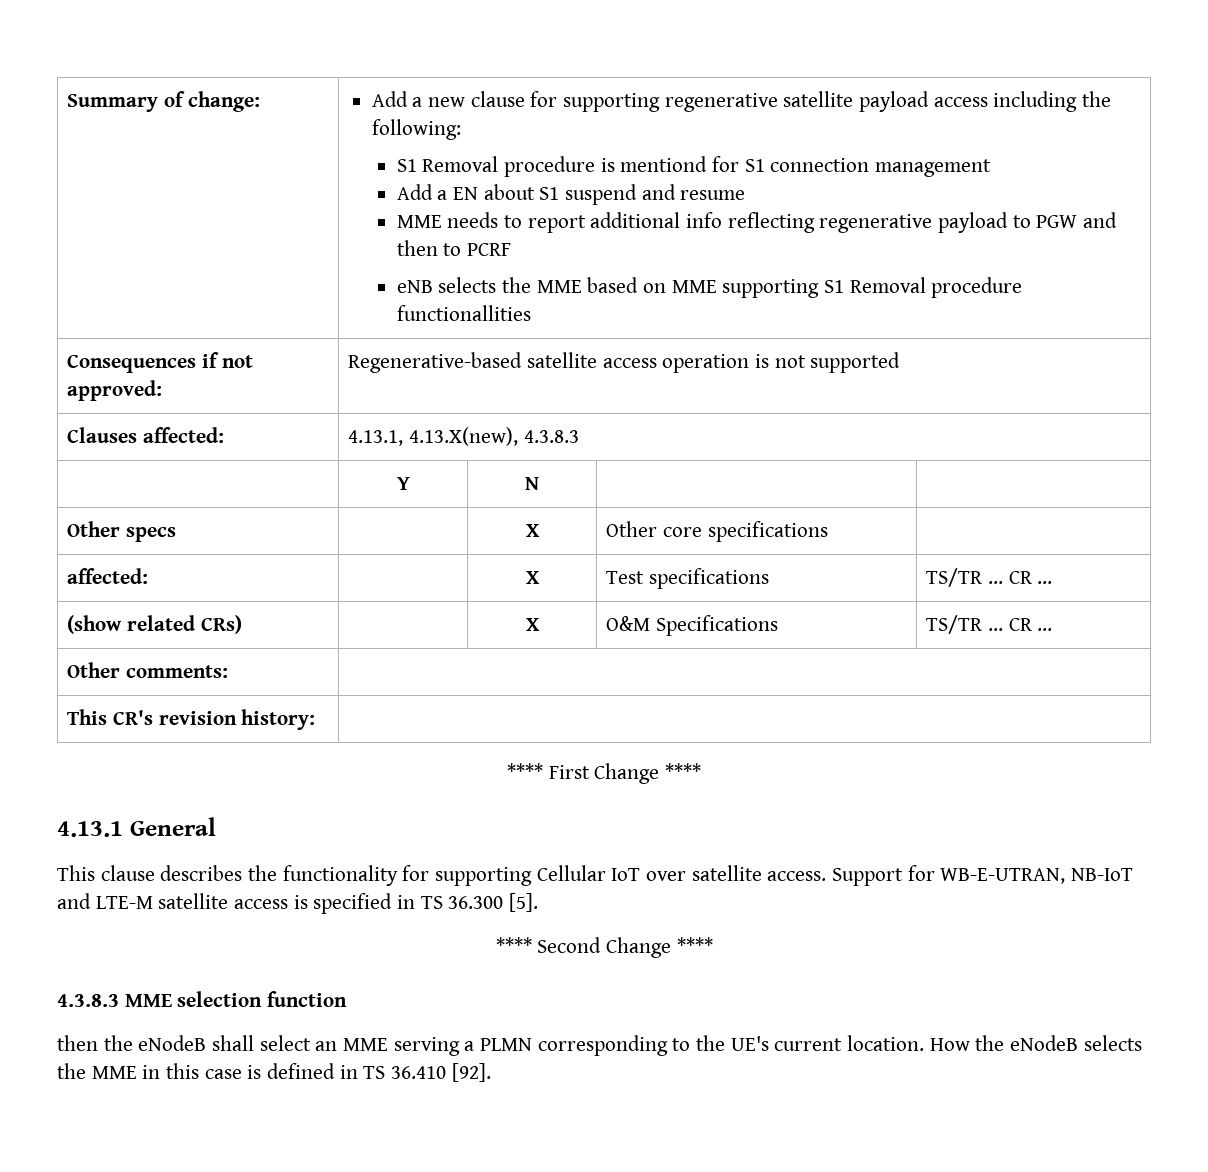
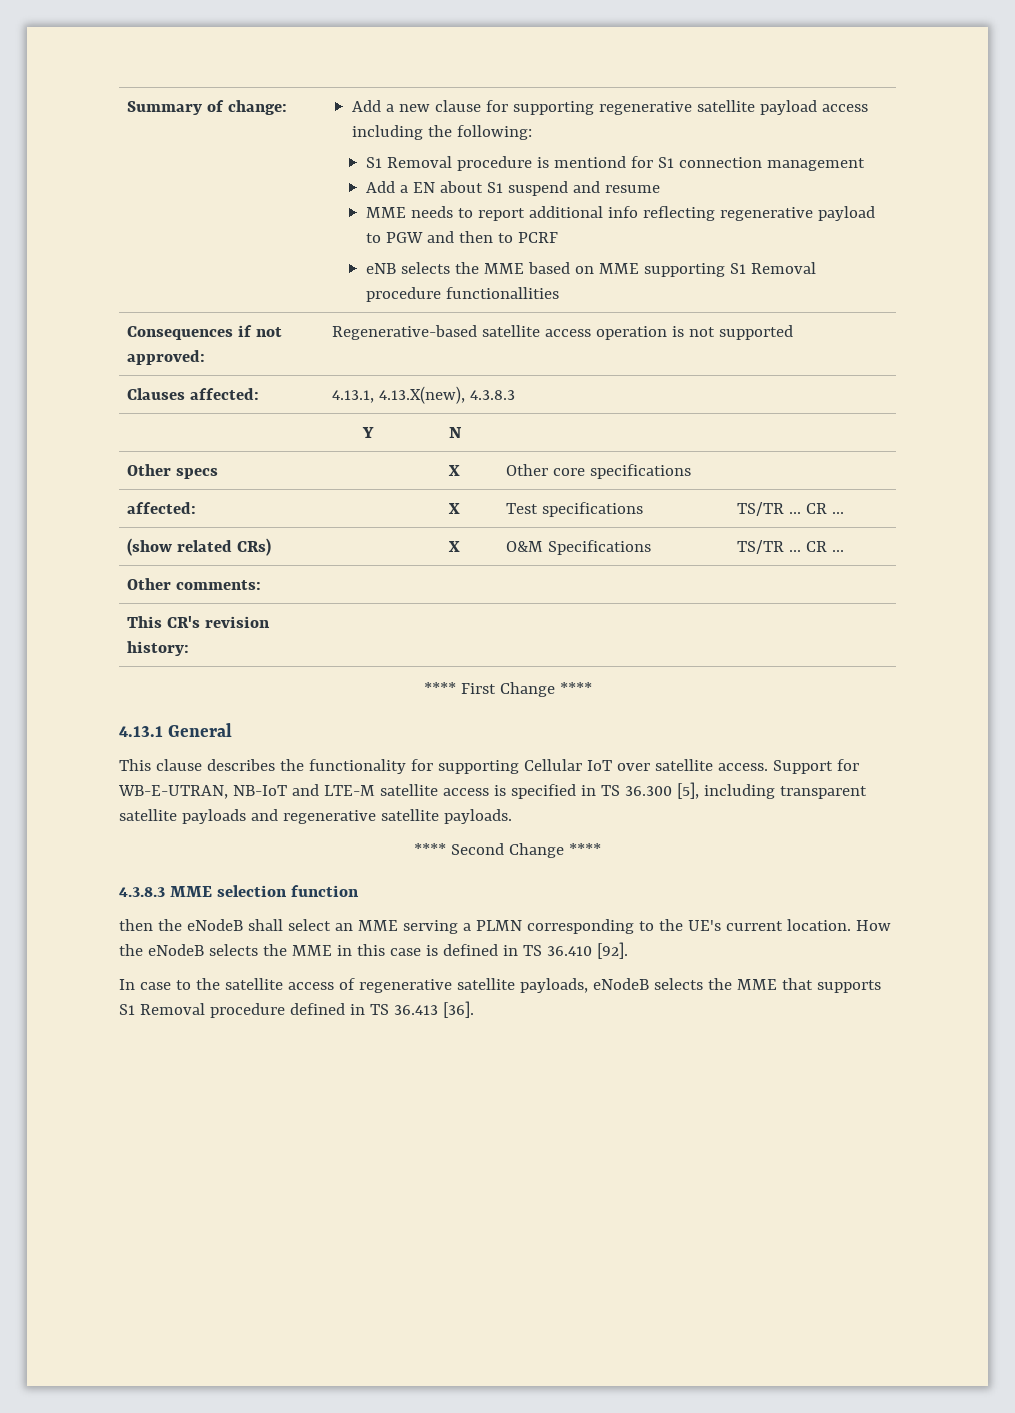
[509,893,539,912] [5]. -> [676,782,867,799] [119,809,512,824] [5], including transparent satellite payloads and regenerative satellite payloads.
(491, 1072) none -> [119,978,881,993] [119,1001,474,1018] // In case to the satellite access of regenerative satellite payloads, eNodeB selects the MME that supports S1 Removal procedure defined in TS 36.413 [36].

